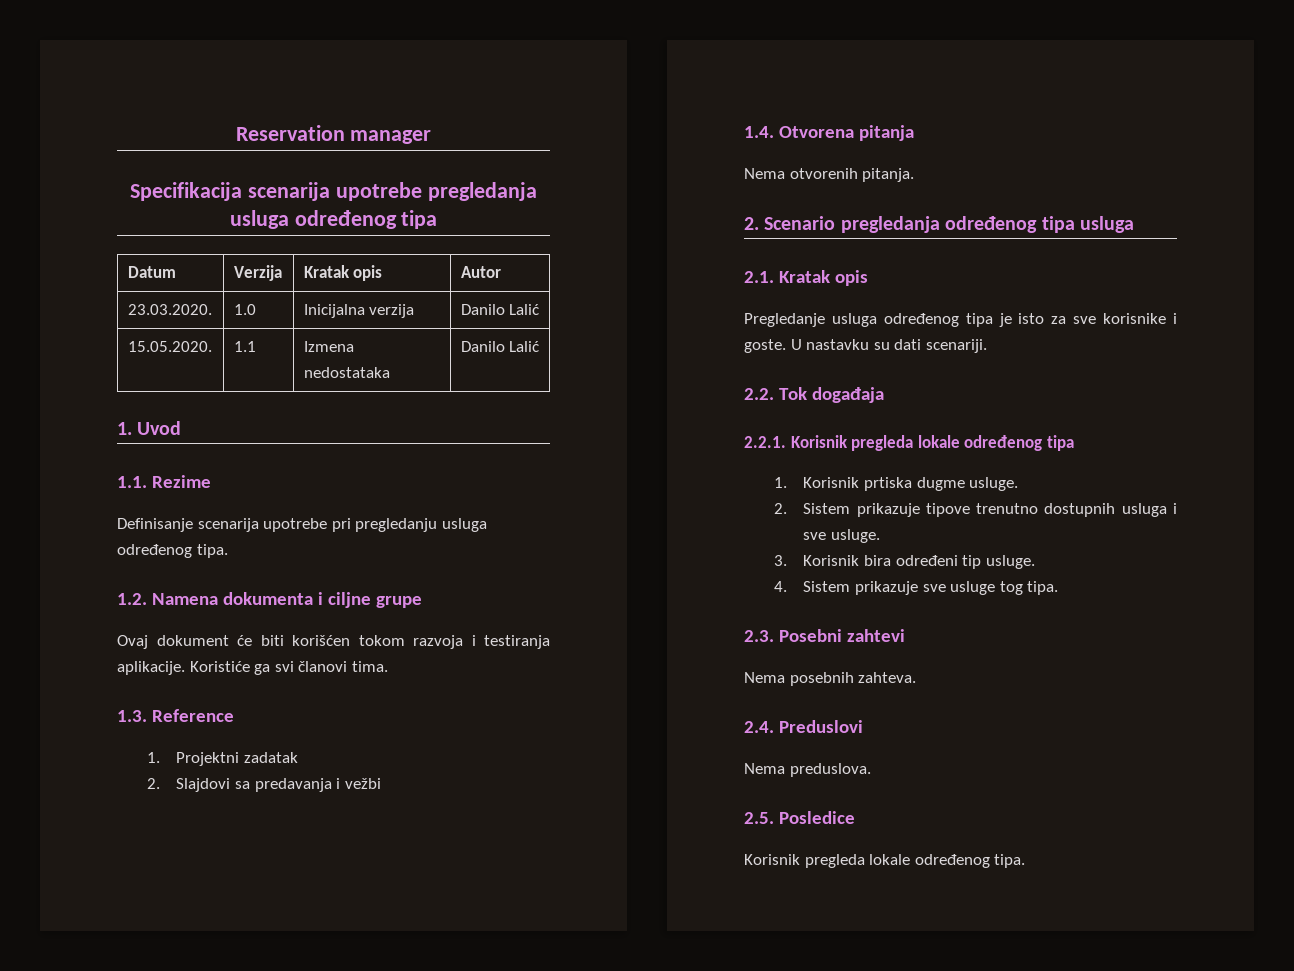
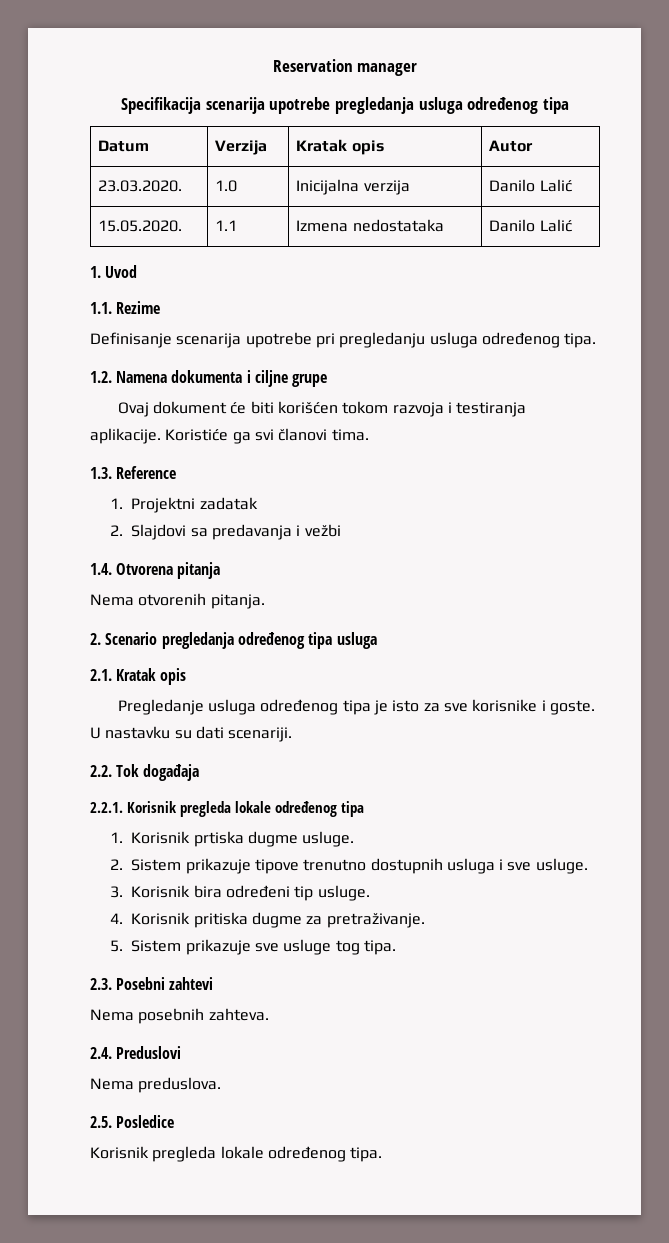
(787, 586) none -> [131,912,425,928] [110,940,124,952] Korisnik pritiska dugme za pretraživanje. // 5.

